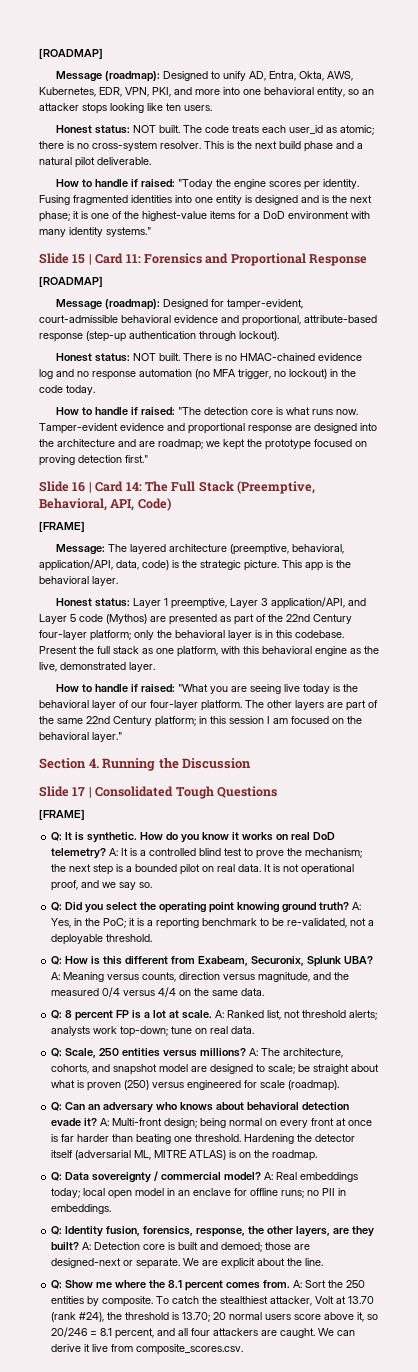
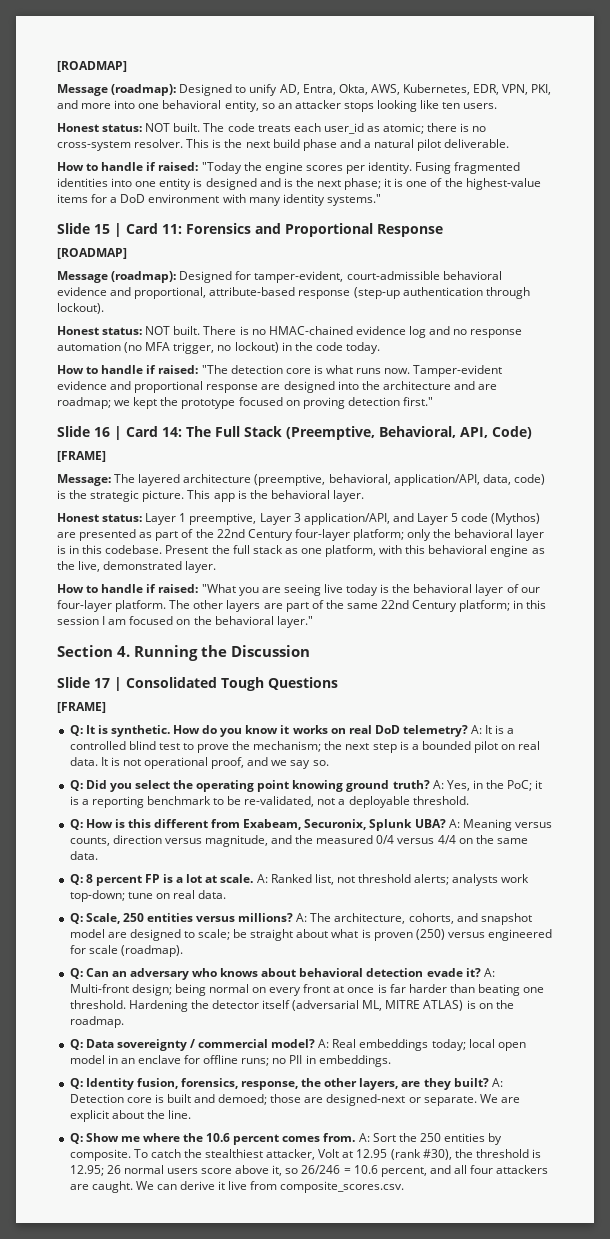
[168,1280,183,1288] 8.1 -> [206,1133,231,1142] 10.6
[348,1296,375,1304] [51,1312,105,1322] 13.70 (rank #24), -> [356,1149,452,1160] 12.95 (rank #30),
[182,1312,227,1322] 13.70; 20 -> [69,1165,121,1176] 12.95; 26
[51,1327,113,1337] 20/246 = 8.1 -> [301,1165,378,1174] 26/246 = 10.6

